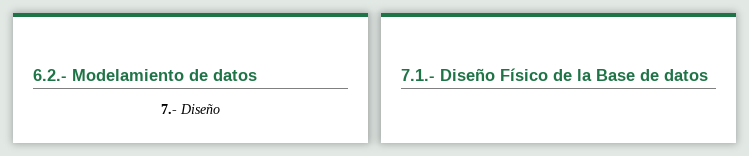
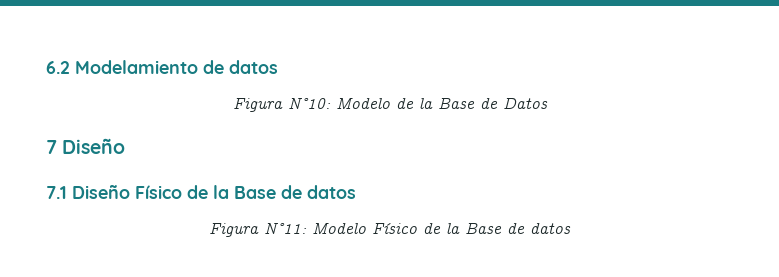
[33,69,67,81] 6.2.- -> [46,61,70,74] 6.2
[161,104,177,114] 7.- -> [232,97,548,112] [46,140,57,154] Figura N°10: Modelo de la Base de Datos // 7
[401,69,435,81] 7.1.- -> [46,186,67,199] 7.1
(708, 75) none -> [209,222,571,237] // Figura N°11: Modelo Físico de la Base de datos

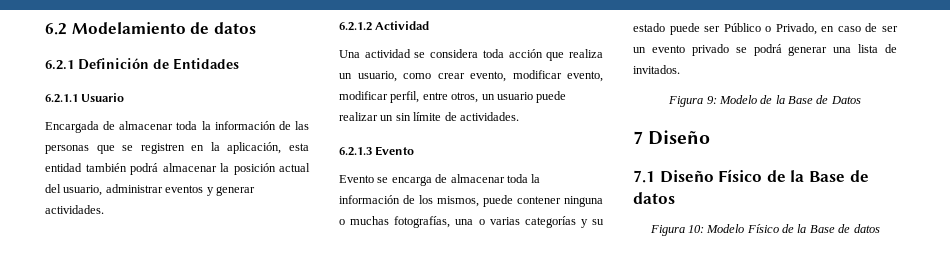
[232,97,331,112] // Figura N°10: -> [45,58,239,70] [45,93,125,103] [45,121,309,133] [45,142,310,154] [45,163,310,175] [45,184,255,196] [45,205,104,214] [339,21,430,31] [339,49,603,61] [339,70,603,82] [339,91,567,103] [339,112,519,121] [339,146,415,156] [339,174,541,186] [339,195,603,207] [339,216,604,228] [633,23,898,35] [633,44,897,56] [633,65,680,74] [668,96,717,107] // 6.2.1 Definición de Entidades // 6.2.1.1 Usuario // Encargada de almacenar toda la información de las personas que se registren en la aplicación, esta entidad también podrá almacenar la posición actual del usuario, administrar eventos y generar actividades. // 6.2.1.2 Actividad // Una actividad se considera toda acción que realiza un usuario, como crear evento, modificar evento, modificar perfil, entre otros, un usuario puede realizar un sin límite de actividades. // 6.2.1.3 Evento // Evento se encarga de almacenar toda la información de los mismos, puede contener ninguna o muchas fotografías, una o varias categorías y su estado puede ser Público o Privado, en caso de ser un evento privado se podrá generar una lista de invitados. // Figura 9:
[264,222,307,234] N°11: -> [687,225,704,233] 10:

